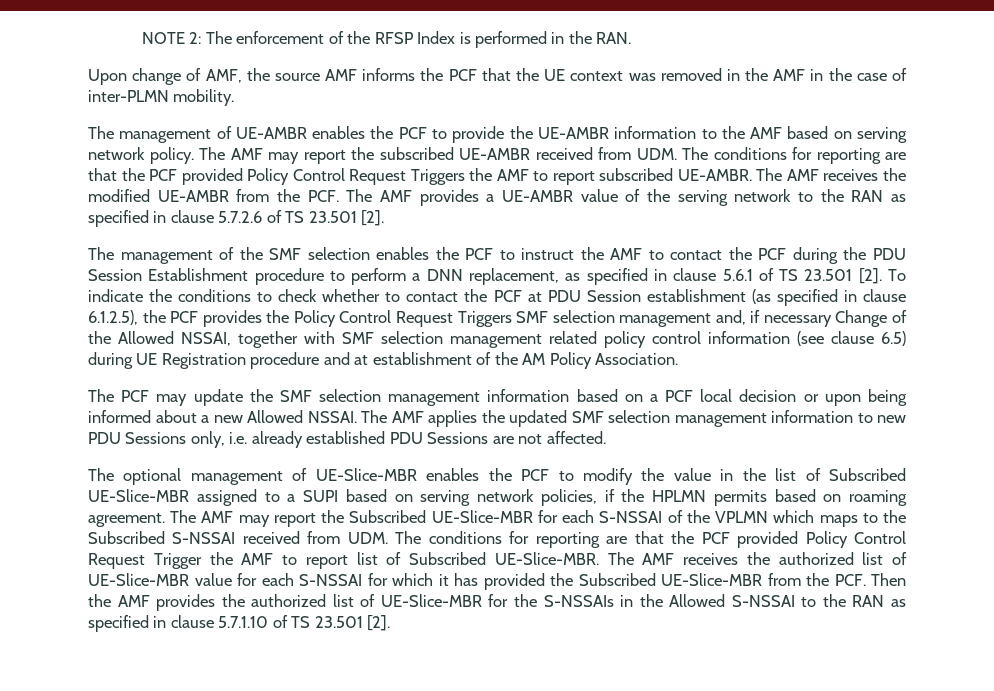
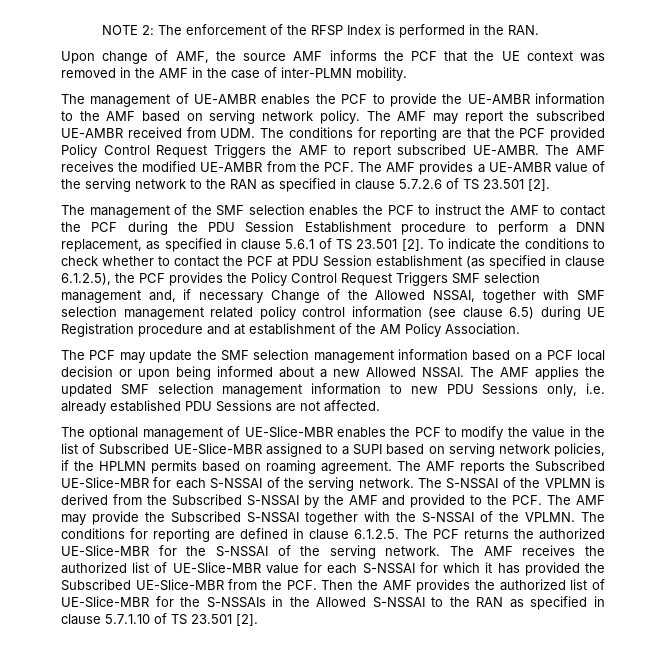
[238,513,316,527] may report -> [460,461,505,474] reports
[715,510,907,527] [88,531,907,548] [88,552,599,569] VPLMN which maps to the Subscribed S-NSSAI received from UDM. The conditions for reporting are that the PCF provided Policy Control Request Trigger the AMF to report list of Subscribed UE-Slice-MBR. -> [308,477,605,491] [61,494,606,508] [61,511,605,525] [61,528,605,542] [61,545,441,559] serving network. The S-NSSAI of the VPLMN is derived from the Subscribed S-NSSAI by the AMF and provided to the PCF. The AMF may provide the Subscribed S-NSSAI together with the S-NSSAI of the VPLMN. The conditions for reporting are defined in clause 6.1.2.5. The PCF returns the authorized UE-Slice-MBR for the S-NSSAI of the serving network.

